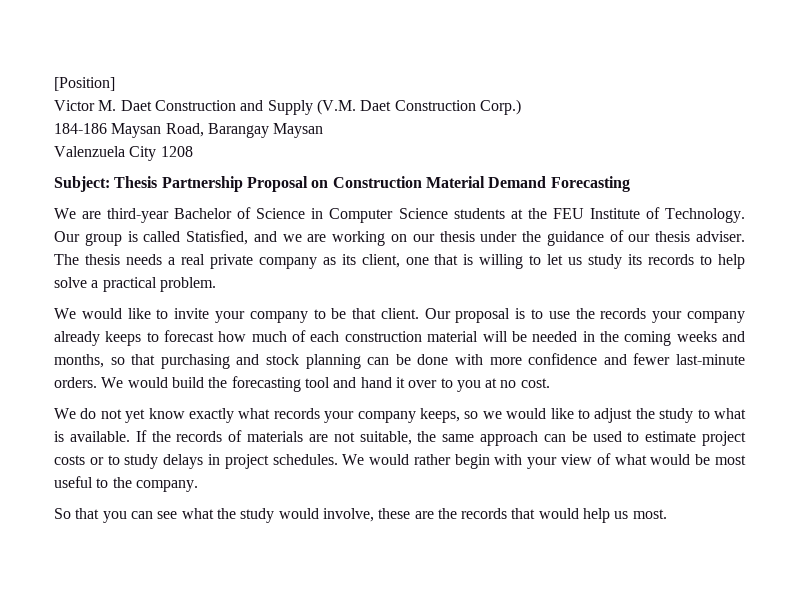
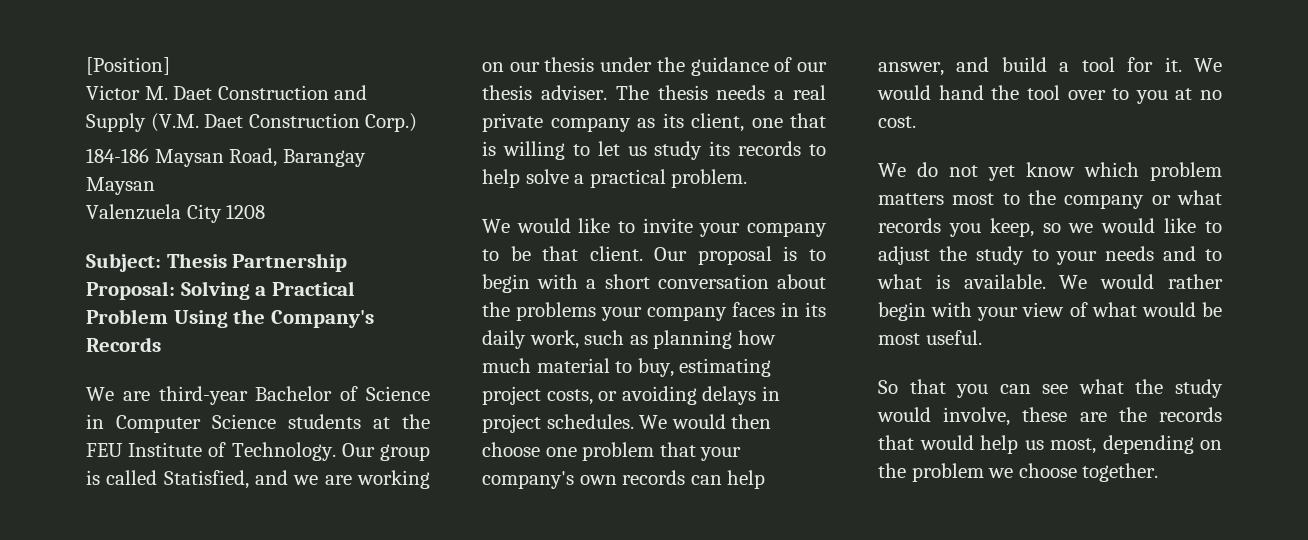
[246,176,630,192] Proposal on Construction Material Demand Forecasting -> [86,281,355,300] [86,309,374,328] [86,337,161,352] Proposal: Solving a Practical Problem Using the Company's Records
[548,308,745,323] [54,330,746,346] [54,353,746,369] [54,376,405,392] use the records your company already keeps to forecast how much of each construction material will be needed in the coming weeks and months, so that purchasing and stock planning can be done with more confidence and fewer last-minute orders. We would build the forecasting tool and hand it -> [482,274,826,293] [482,302,826,321] [482,330,776,349] [482,358,772,377] [482,386,780,405] [482,414,772,433] [482,442,742,461] [482,470,766,489] [878,57,1222,76] [877,85,1060,100] begin with a short conversation about the problems your company faces in its daily work, such as planning how much material to buy, estimating project costs, or avoiding delays in project schedules. We would then choose one problem that your company's own records can help answer, and build a tool for it. We would hand the tool
[189,408,460,423] exactly what records your company keeps, -> [1084,162,1222,181] [878,190,1222,209] [878,218,1034,237] which problem matters most to the company or what records you keep,
[713,408,746,419] [54,430,747,446] [54,454,338,469] what is available. If the records of materials are not suitable, the same approach can be used to estimate project costs or to study delays in project schedules. -> [1056,246,1222,265] [877,274,1046,289] your needs and to what is available.
[54,476,198,492] useful to the company. -> [925,330,982,345] useful.
[632,509,667,519] most. -> [1050,435,1222,454] [878,463,1159,482] most, depending on the problem we choose together.

